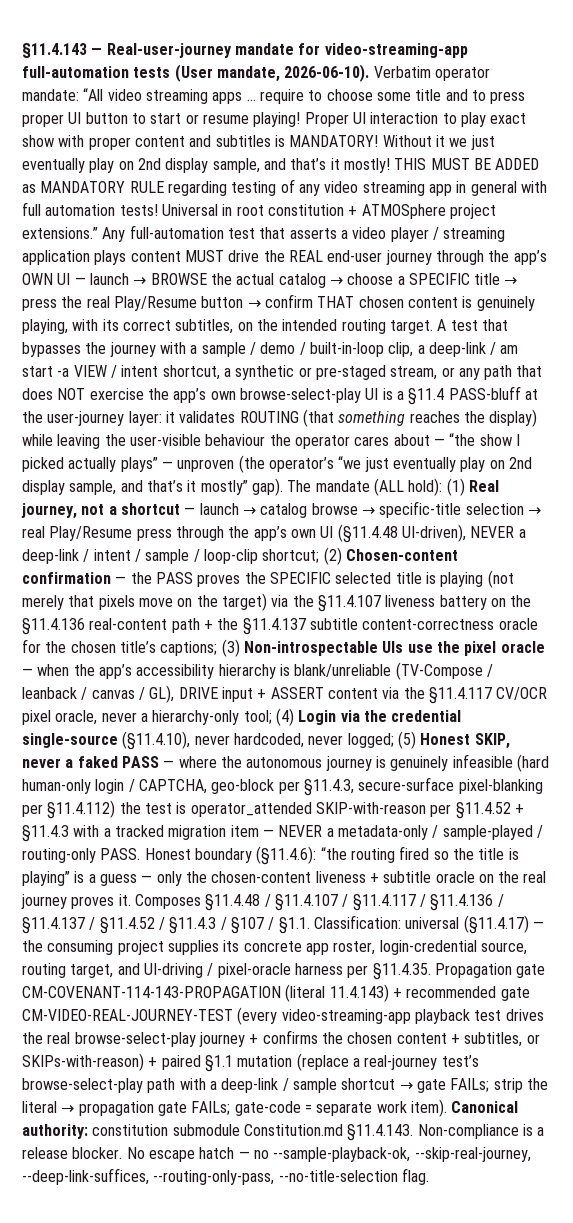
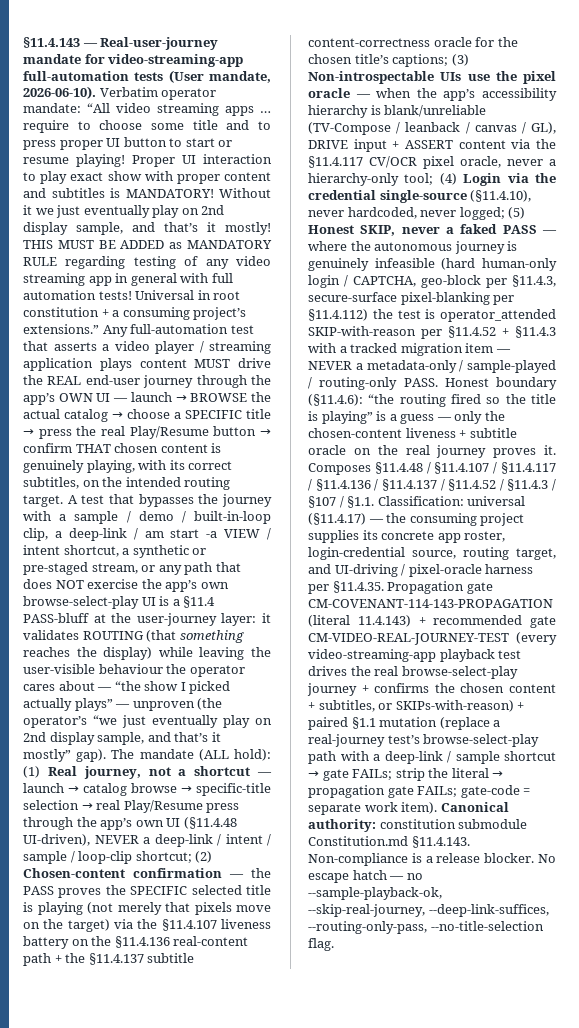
[361,204,496,219] ATMOSphere project -> [112,307,247,320] a consuming project’s

